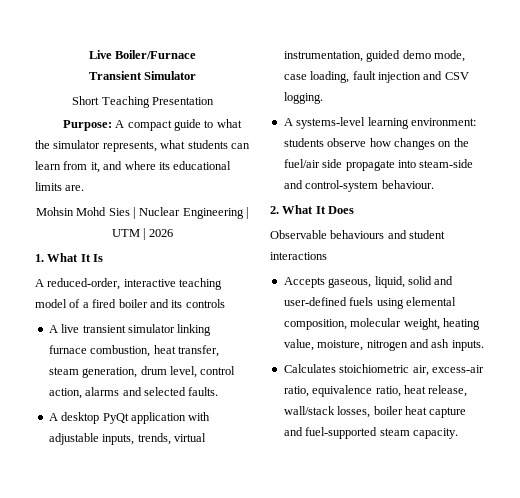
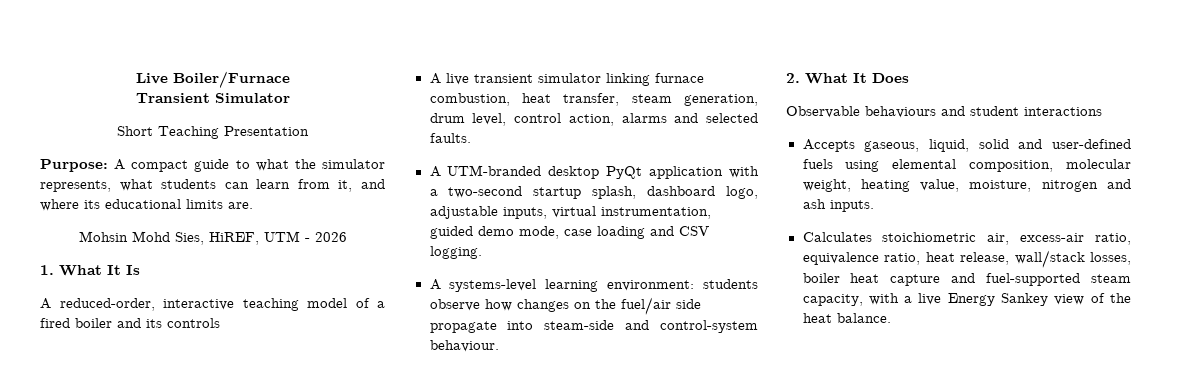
[108,207,250,219] [111,228,146,240] Sies | Nuclear Engineering | UTM | -> [174,231,310,245] Sies, HiREF, UTM -
(58, 417) none -> [447,165,542,176] UTM-branded
(211, 416) none -> [429,186,758,199] a two-second startup splash, dashboard logo,
[137,433,171,445] trends, -> (547, 213) none
[310,71,421,83] loading, fault injection -> [596,226,645,239] loading
[412,428,458,439] capacity. -> [802,293,1131,306] [802,313,891,323] capacity, with a live Energy Sankey view of the heat balance.

